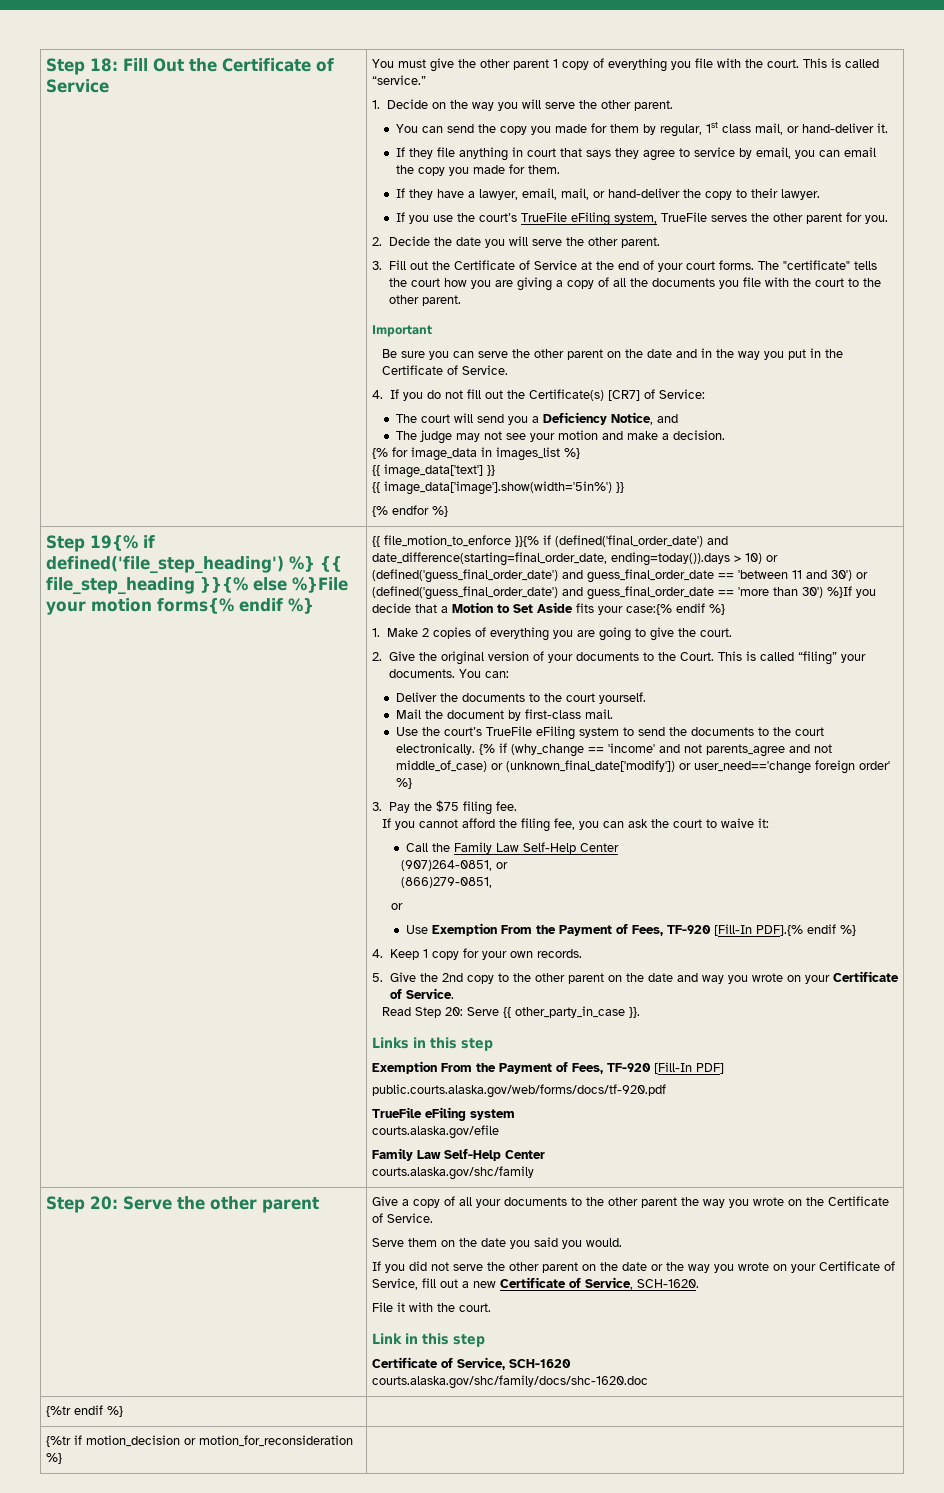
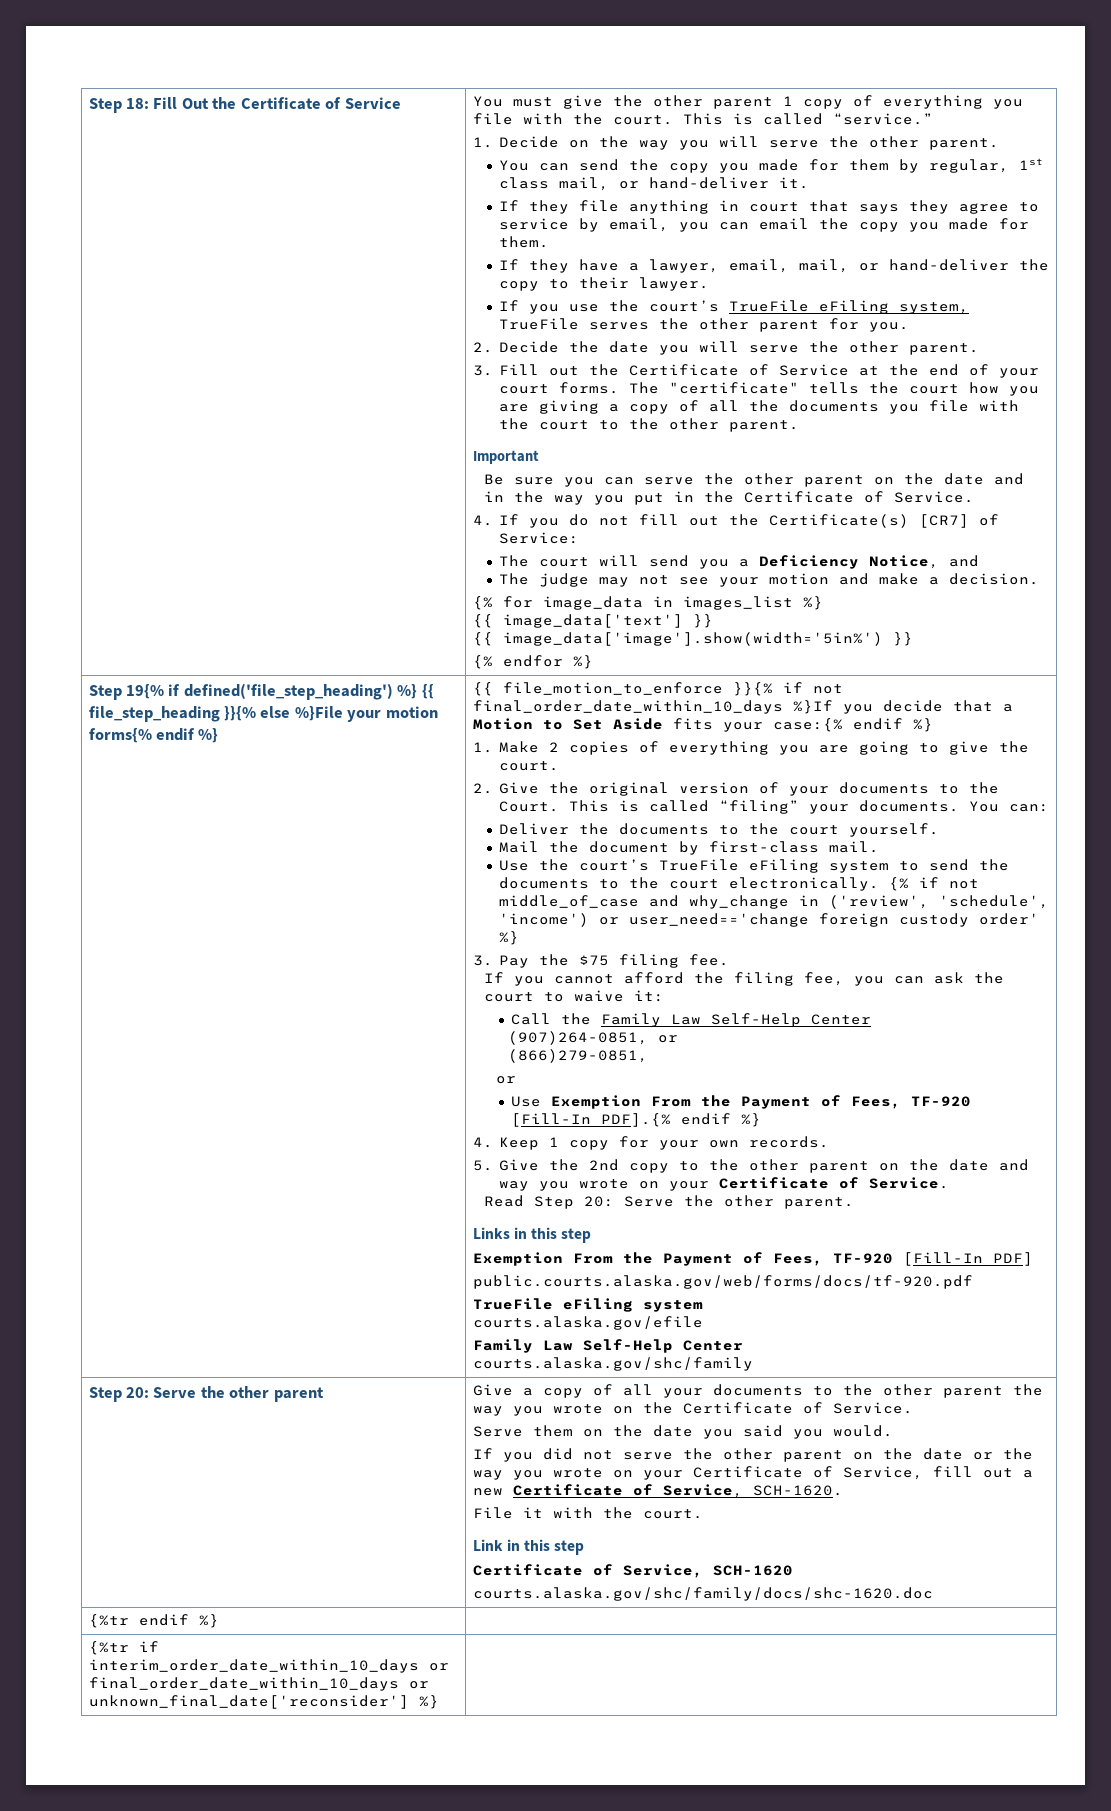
[555,535,729,547] [372,552,779,566] [372,569,869,583] [372,586,824,600] (defined('final_order_date') and date_difference(starting=final_order_date, ending=today()).days > 10) or (defined('guess_final_order_date') and guess_final_order_date == 'between 11 and 30') or (defined('guess_final_order_date') and guess_final_order_date == 'more than 30') -> [812,684,843,694] [472,700,783,714] not final_order_date_within_10_days
[511,743,833,757] [396,760,676,772] (why_change == 'income' and not parents_agree and not middle_of_case) or (unknown_final_date['modify']) -> [949,879,980,889] [499,895,1050,909] [499,913,590,927] not middle_of_case and why_change in ('review', 'schedule', 'income')
(856, 767) none -> [899,913,970,927] custody
[502,1006,640,1018] {{ other_party_in_case }}. -> [684,1195,855,1209] the other parent.
[86,1435,354,1447] motion_decision or motion_for_reconsideration -> [88,1659,449,1673] [88,1677,429,1691] [88,1695,409,1709] interim_order_date_within_10_days or final_order_date_within_10_days or unknown_final_date['reconsider']

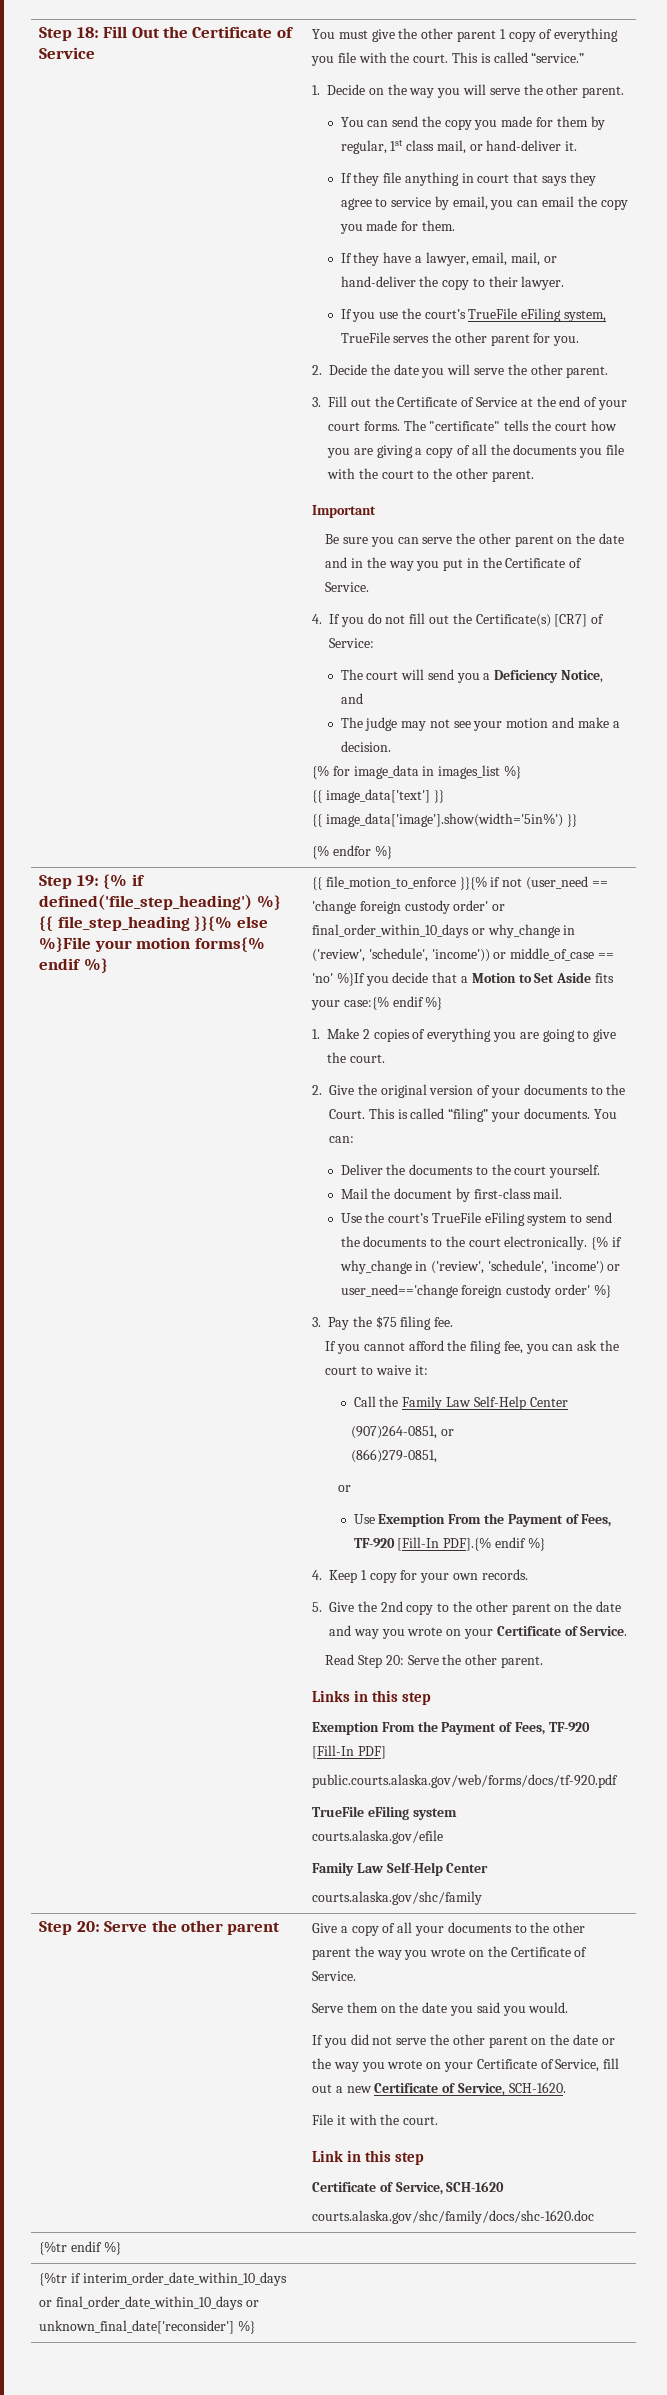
[125,684,164,699] 19{% -> [76,874,128,889] 19: {%
[472,700,783,714] final_order_date_within_10_days -> [526,876,608,890] [312,900,506,914] [312,924,576,938] [312,948,615,962] [312,973,334,983] (user_need == 'change foreign custody order' or final_order_within_10_days or why_change in ('review', 'schedule', 'income')) or middle_of_case == 'no'
[949,879,980,889] [499,895,680,908] not middle_of_case and -> (623, 1242) none

